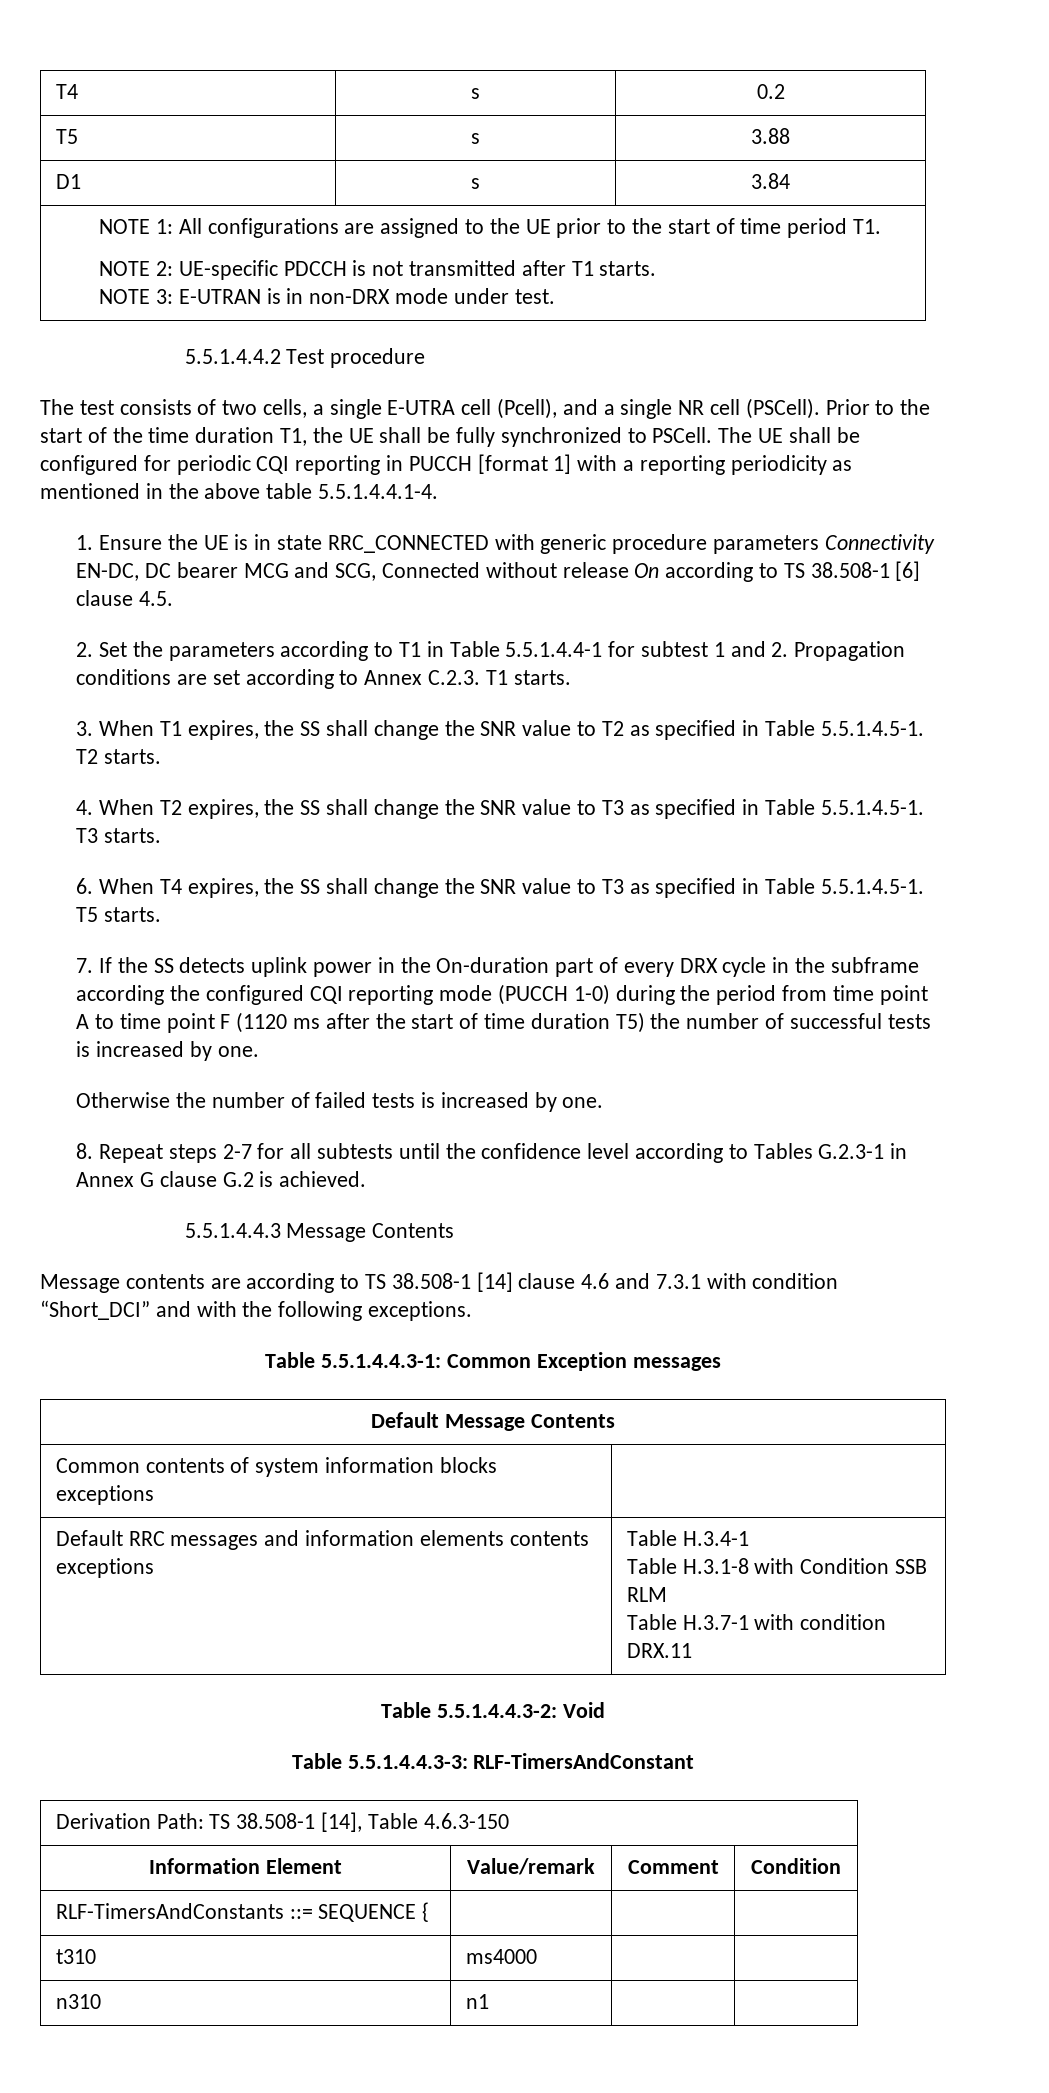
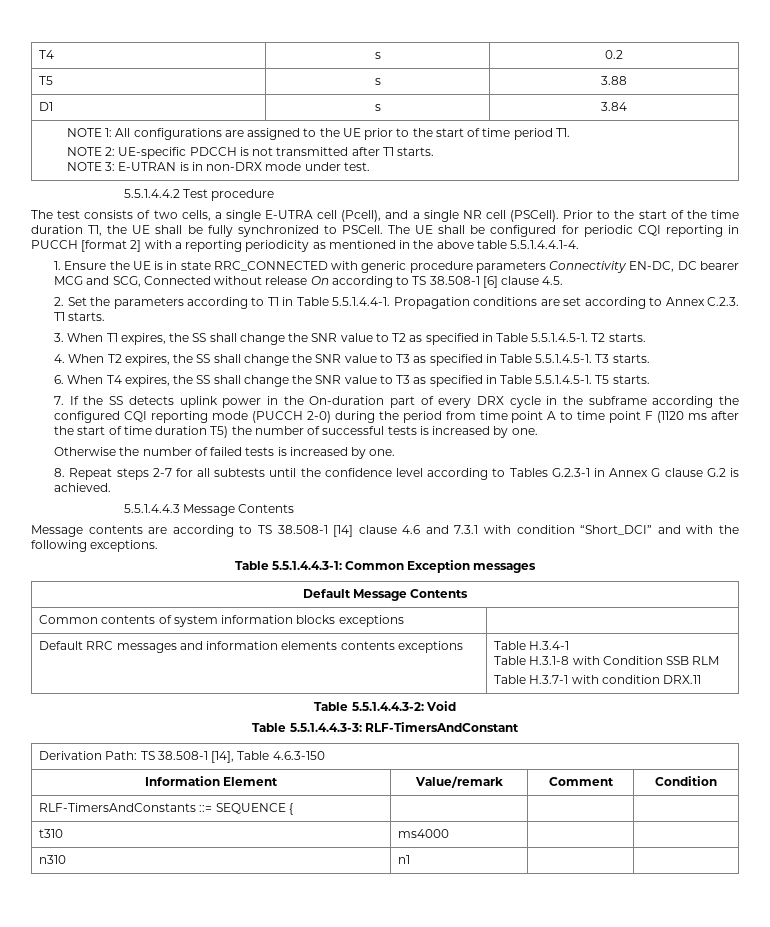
[553,454,572,474] 1] -> [130,240,142,252] 2]
[505,641,789,657] 5.5.1.4.4-1 for subtest 1 and 2. -> [332,297,391,306] 5.5.1.4.4-1.
[573,984,610,1005] 1-0) -> [306,411,331,423] 2-0)

